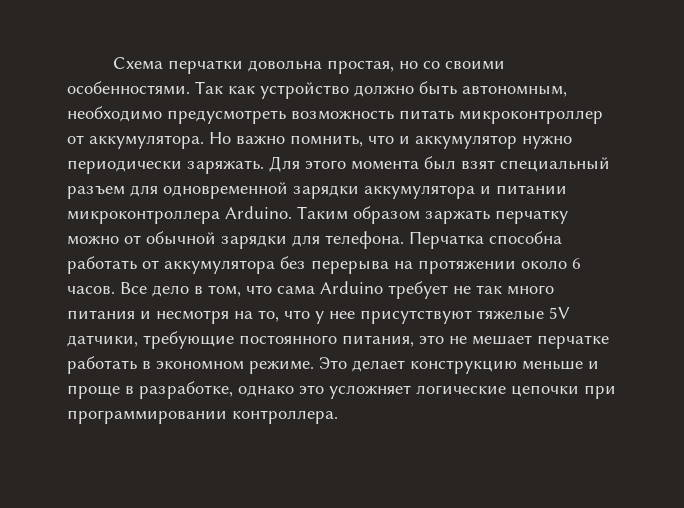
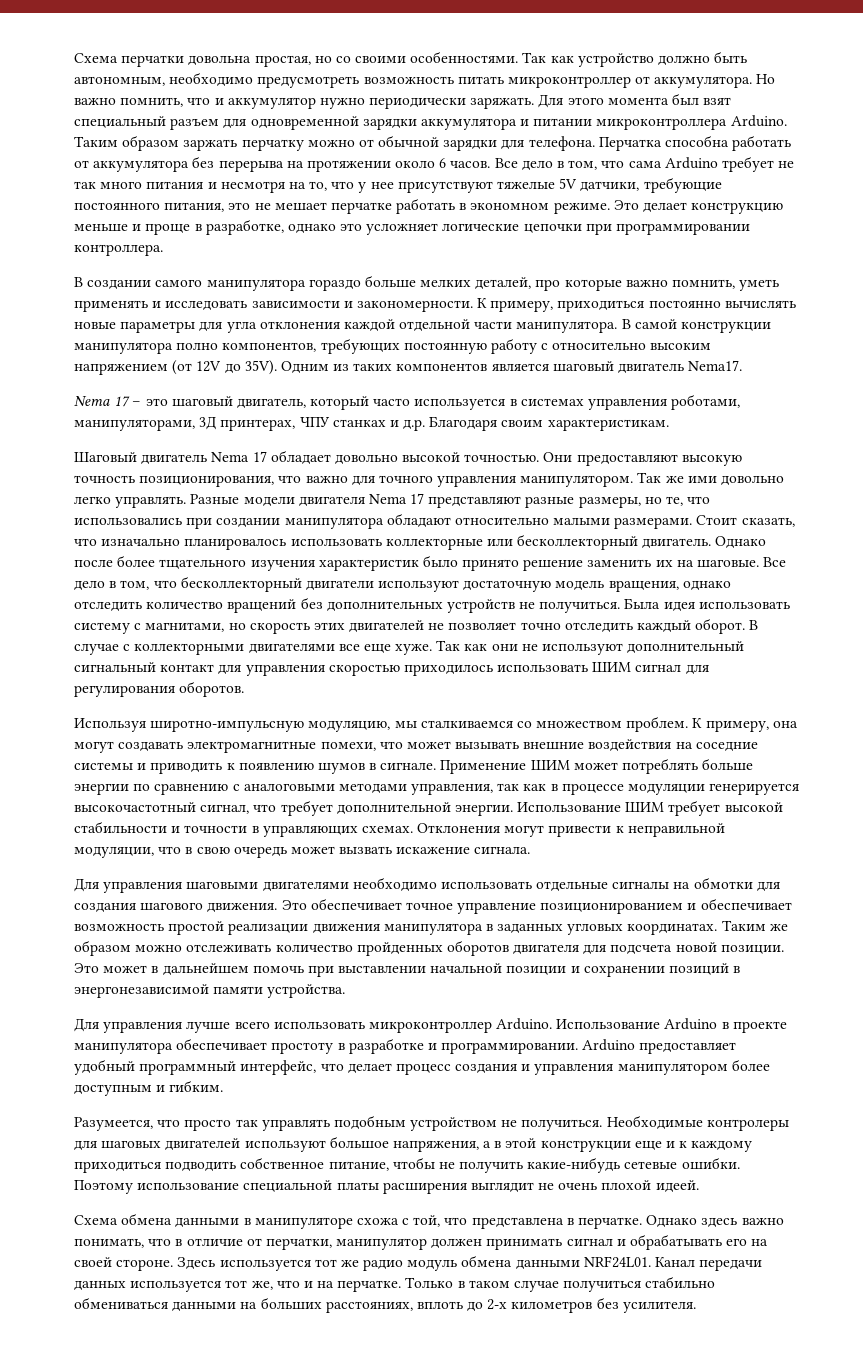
(338, 417) none -> [74,275,780,291] [74,298,796,312] [74,319,772,333] [74,338,712,354] [74,360,743,375] [74,394,741,410] [74,416,669,431] [74,450,742,466] [74,472,785,487] [74,493,711,508] [74,513,795,529] [74,534,767,550] [74,555,787,571] [74,576,731,592] [74,597,790,613] [74,618,759,634] [74,640,745,655] [74,662,709,676] [74,681,245,697] [74,716,798,732] [74,739,758,753] [74,758,754,774] [74,783,800,795] [74,800,783,816] [74,821,725,837] [74,846,531,858] [74,877,780,893] [74,898,792,914] [74,920,788,935] [74,940,784,956] [74,963,741,977] [74,984,346,998] [74,1018,787,1033] [74,1038,737,1054] [74,1059,770,1075] [74,1080,224,1096] [74,1115,789,1131] [74,1136,753,1152] [74,1157,740,1173] [74,1180,699,1194] [74,1213,784,1229] [74,1234,769,1250] [74,1255,763,1271] [74,1276,716,1292] [74,1297,696,1313] // В создании самого манипулятора гораздо больше мелких деталей, про которые важно помнить, уметь применять и исследовать зависимости и закономерности. К примеру, приходиться постоянно вычислять новые параметры для угла отклонения каждой отдельной части манипулятора. В самой конструкции манипулятора полно компонентов, требующих постоянную работу с относительно высоким напряжением (от 12V до 35V). Одним из таких компонентов является шаговый двигатель Nema17. // Nema 17 – это шаговый двигатель, который часто используется в системах управления роботами, манипуляторами, 3Д принтерах, ЧПУ станках и д.р. Благодаря своим характеристикам. // Шаговый двигатель Nema 17 обладает довольно высокой точностью. Они предоставляют высокую точность позиционирования, что важно для точного управления манипулятором. Так же ими довольно легко управлять. Разные модели двигателя Nema 17 представляют разные размеры, но те, что использовались при создании манипулятора обладают относительно малыми размерами. Стоит сказать, что изначально планировалось использовать коллекторные или бесколлекторный двигатель. Однако после более тщательного изучения характеристик было принято решение заменить их на шаговые. Все дело в том, что бесколлекторный двигатели используют достаточную модель вращения, однако отследить количество вращений без дополнительных устройств не получиться. Была идея использовать систему с магнитами, но скорость этих двигателей не позволяет точно отследить каждый оборот. В случае с коллекторными двигателями все еще хуже. Так как они не используют дополнительный сигнальный контакт для управления скоростью приходилось использовать ШИМ сигнал для регулирования оборотов. // Используя широтно-импульсную модуляцию, мы сталкиваемся со множеством проблем. К примеру, она могут создавать электромагнитные помехи, что может вызывать внешние воздействия на соседние системы и приводить к появлению шумов в сигнале. Применение ШИМ может потреблять больше энергии по сравнению с аналоговыми методами управления, так как в процессе модуляции генерируется высокочастотный сигнал, что требует дополнительной энергии. Использование ШИМ требует высокой стабильности и точности в управляющих схемах. Отклонения могут привести к неправильной модуляции, что в свою очередь может вызвать искажение сигнала. // Для управления шаговыми двигателями необходимо использовать отдельные сигналы на обмотки для создания шагового движения. Это обеспечивает точное управление позиционированием и обеспечивает возможность простой реализации движения манипулятора в заданных угловых координатах. Таким же образом можно отслеживать количество пройденных оборотов двигателя для подсчета новой позиции. Это может в дальнейшем помочь при выставлении начальной позиции и сохранении позиций в энергонезависимой памяти устройства. // Для управления лучше всего использовать микроконтроллер Arduino. Использование Arduino в проекте манипулятора обеспечивает простоту в разработке и программировании. Arduino предоставляет удобный программный интерфейс, что делает процесс создания и управления манипулятором более доступным и гибким. // Разумеется, что просто так управлять подобным устройством не получиться. Необходимые контролеры для шаговых двигателей используют большое напряжения, а в этой конструкции еще и к каждому приходиться подводить собственное питание, чтобы не получить какие-нибудь сетевые ошибки. Поэтому использование специальной платы расширения выглядит не очень плохой идеей. // Схема обмена данными в манипуляторе схожа с той, что представлена в перчатке. Однако здесь важно понимать, что в отличие от перчатки, манипулятор должен принимать сигнал и обрабатывать его на своей стороне. Здесь используется тот же радио модуль обмена данными NRF24L01. Канал передачи данных используется тот же, что и на перчатке. Только в таком случае получиться стабильно обмениваться данными на больших расстояниях, вплоть до 2-х километров без усилителя.

